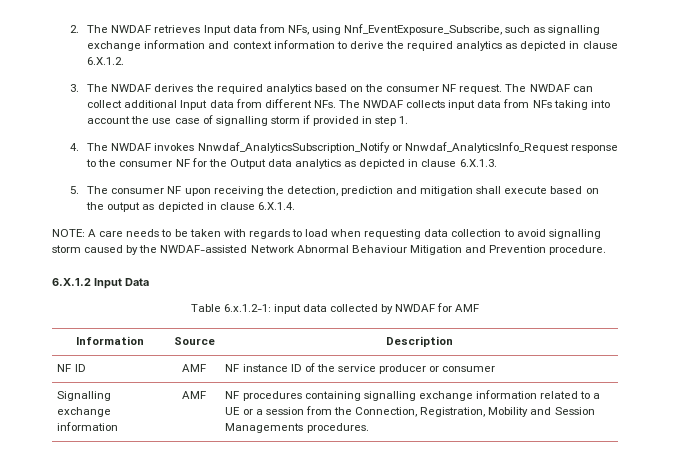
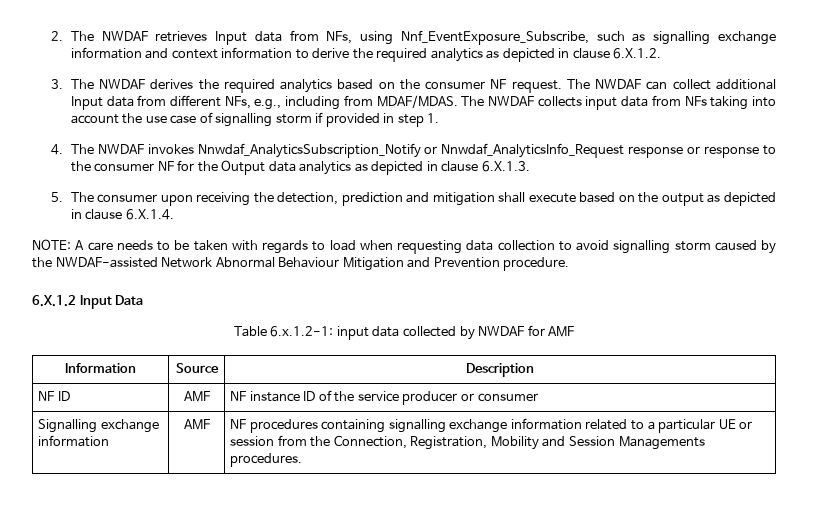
[313,100,336,108] NFs. -> [224,95,458,110] NFs, e.g., including from MDAF/MDAS.
(618, 149) none -> [687,146,760,158] or response
[167,186,182,194] NF -> (158, 198) none
(601, 396) none -> [658,419,716,433] particular
[255,409,263,415] a -> (753, 425) none

